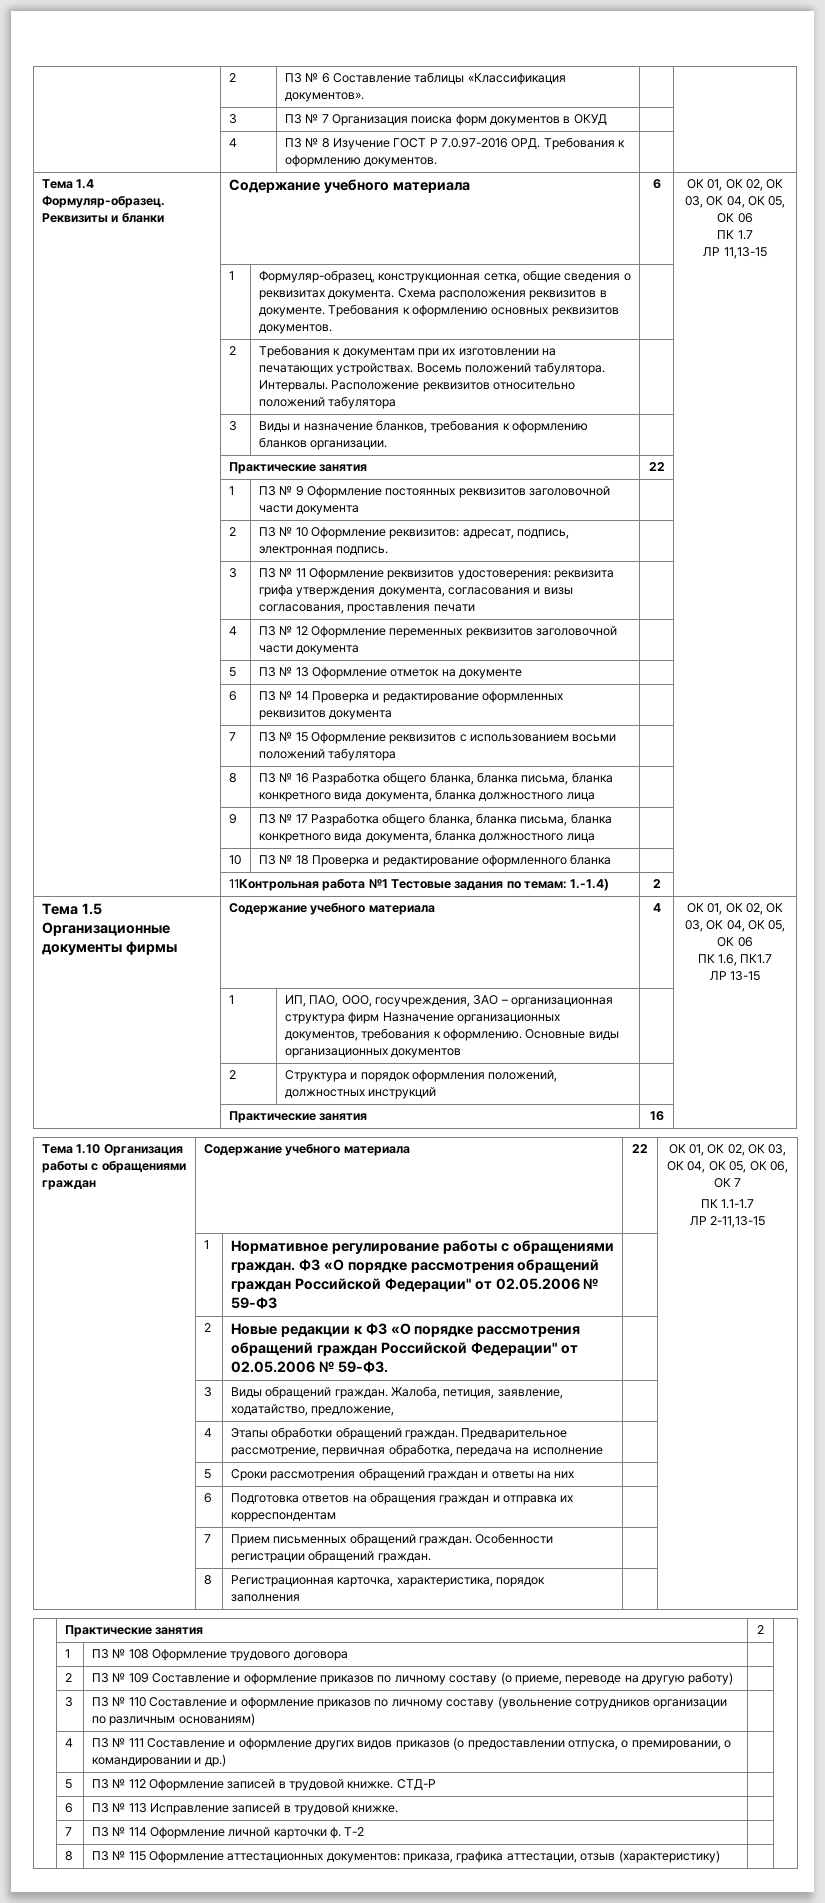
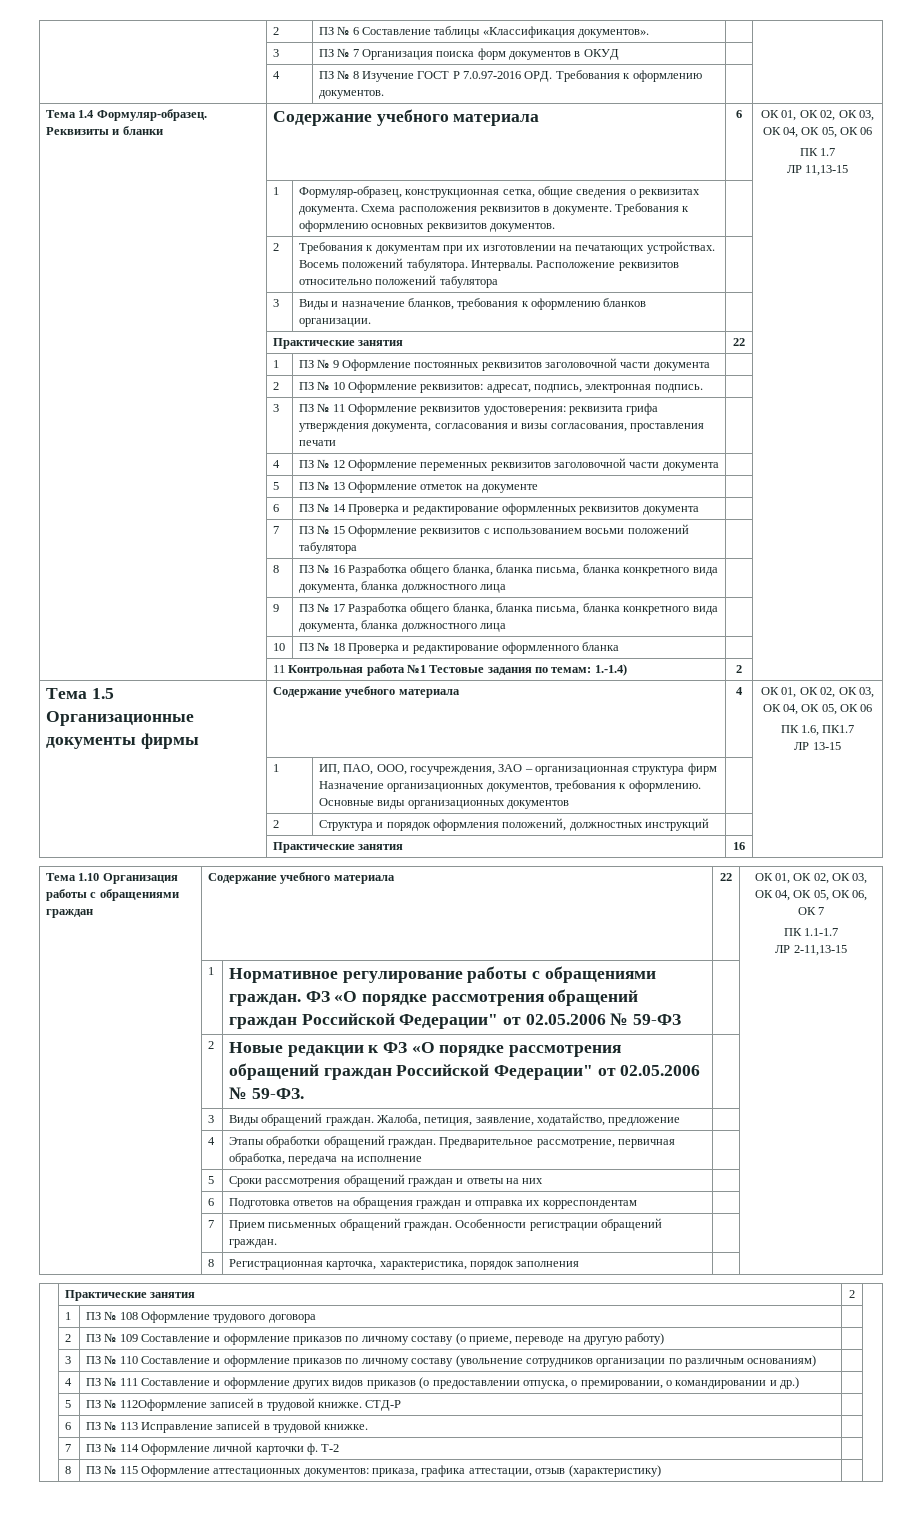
[228,879,319,891] 11Контрольная -> [272,665,364,676] 11 Контрольная
[311,1406,395,1416] предложение, -> [608,1117,681,1126] предложение
[128,1779,224,1791] 112 Оформление -> [119,1399,207,1411] 112Оформление

